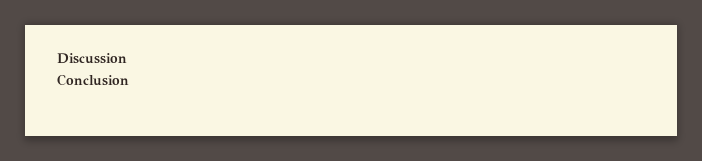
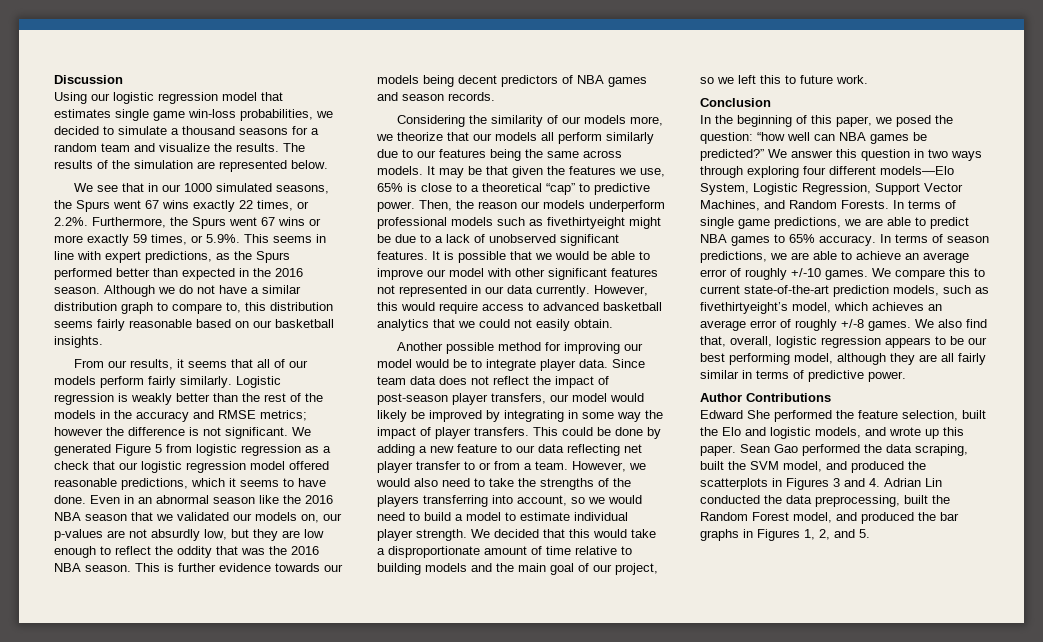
[57,74,129,86] Conclusion -> [54,92,283,104] [54,109,333,121] [54,126,319,135] [54,143,305,152] [54,160,328,172] [74,183,330,194] [54,200,309,212] [54,217,321,229] [54,234,326,246] [54,251,290,263] [54,268,303,280] [54,285,301,297] [54,302,333,314] [54,319,334,331] [54,336,103,348] [74,359,309,370] [54,376,281,388] [54,393,323,405] [54,410,307,422] [54,427,311,439] [54,444,331,456] [54,461,329,473] [54,478,326,490] [54,495,333,504] [54,512,342,523] [54,529,324,541] [54,546,319,558] [54,563,343,572] [377,75,647,87] [377,92,495,101] [397,115,664,127] [376,132,654,144] [377,149,622,161] [377,166,665,178] [377,183,650,195] [377,200,665,212] [377,217,661,229] [377,234,619,246] [377,251,650,263] [377,268,658,280] [377,285,648,297] [377,302,662,314] [377,319,613,331] [397,342,644,354] [377,359,645,371] [377,376,609,388] [377,393,644,405] [377,410,663,422] [377,427,661,439] [377,444,642,456] [377,461,646,473] [376,478,631,490] [377,495,642,507] [377,512,628,521] [377,529,656,541] [377,546,632,558] [377,563,658,575] [700,75,868,84] [700,98,771,107] [700,115,953,127] [700,132,927,144] [700,149,982,161] [700,166,954,178] [700,183,963,195] [700,200,956,211] [700,217,969,229] [700,234,989,246] [700,251,969,263] [700,268,985,280] [700,285,989,297] [700,302,942,314] [700,319,987,331] [700,336,987,348] [700,353,986,365] [700,370,906,382] [700,393,831,402] [700,410,986,422] [700,427,964,439] [700,444,968,456] [700,461,926,473] [700,478,942,490] [700,495,950,507] [700,512,959,524] [700,529,870,541] Using our logistic regression model that estimates single game win-loss probabilities, we decided to simulate a thousand seasons for a random team and visualize the results. The results of the simulation are represented below. // We see that in our 1000 simulated seasons, the Spurs went 67 wins exactly 22 times, or 2.2%. Furthermore, the Spurs went 67 wins or more exactly 59 times, or 5.9%. This seems in line with expert predictions, as the Spurs performed better than expected in the 2016 season. Although we do not have a similar distribution graph to compare to, this distribution seems fairly reasonable based on our basketball insights. // From our results, it seems that all of our models perform fairly similarly. Logistic regression is weakly better than the rest of the models in the accuracy and RMSE metrics; however the difference is not significant. We generated Figure 5 from logistic regression as a check that our logistic regression model offered reasonable predictions, which it seems to have done. Even in an abnormal season like the 2016 NBA season that we validated our models on, our p-values are not absurdly low, but they are low enough to reflect the oddity that was the 2016 NBA season. This is further evidence towards our models being decent predictors of NBA games and season records. // Considering the similarity of our models more, we theorize that our models all perform similarly due to our features being the same across models. It may be that given the features we use, 65% is close to a theoretical “cap” to predictive power. Then, the reason our models underperform professional models such as fivethirtyeight might be due to a lack of unobserved significant features. It is possible that we would be able to improve our model with other significant features not represented in our data currently. However, this would require access to advanced basketball analytics that we could not easily obtain. // Another possible method for improving our model would be to integrate player data. Since team data does not reflect the impact of post-season player transfers, our model would likely be improved by integrating in some way the impact of player transfers. This could be done by adding a new feature to our data reflecting net player transfer to or from a team. However, we would also need to take the strengths of the players transferring into account, so we would need to build a model to estimate individual player strength. We decided that this would take a disproportionate amount of time relative to building models and the main goal of our project, so we left this to future work. // Conclusion // In the beginning of this paper, we posed the question: “how well can NBA games be predicted?” We answer this question in two ways through exploring four different models—Elo System, Logistic Regression, Support Vector Machines, and Random Forests. In terms of single game predictions, we are able to predict NBA games to 65% accuracy. In terms of season predictions, we are able to achieve an average error of roughly +/-10 games. We compare this to current state-of-the-art prediction models, such as fivethirtyeight’s model, which achieves an average error of roughly +/-8 games. We also find that, overall, logistic regression appears to be our best performing model, although they are all fairly similar in terms of predictive power. // Author Contributions // Edward She performed the feature selection, built the Elo and logistic models, and wrote up this paper. Sean Gao performed the data scraping, built the SVM model, and produced the scatterplots in Figures 3 and 4. Adrian Lin conducted the data preprocessing, built the Random Forest model, and produced the bar graphs in Figures 1, 2, and 5.

